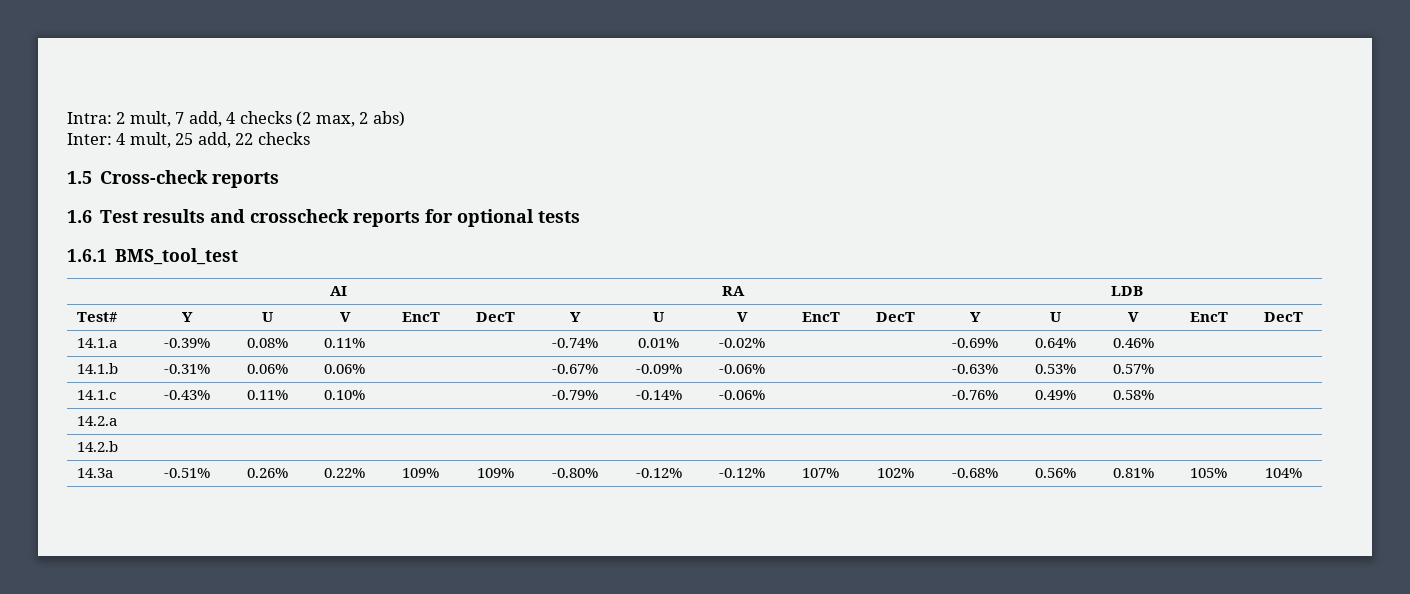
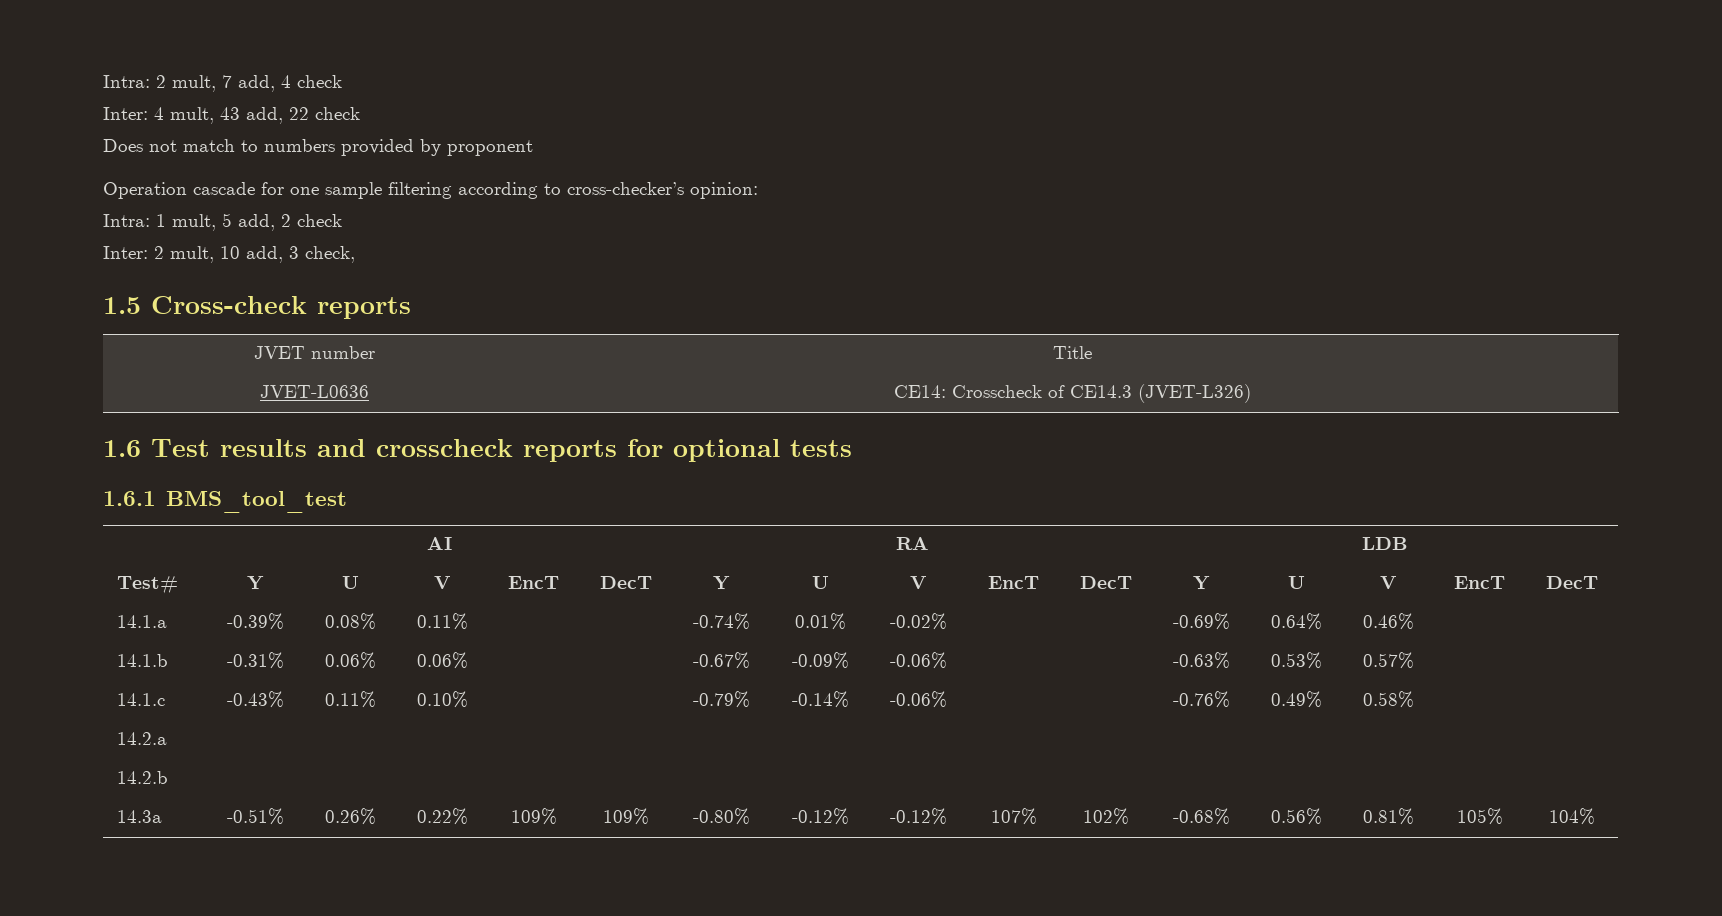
[239,111,405,127] checks (2 max, 2 abs) -> [297,75,342,88] check
[175,133,194,145] 25 -> [220,107,240,120] 43
[257,132,310,145] [67,170,280,188] checks // 1.5 Cross-check reports -> [315,107,360,120] [103,139,533,156] [103,182,758,199] [103,213,342,231] [103,246,355,263] [103,296,411,319] [254,346,375,359] [1052,346,1092,359] [260,385,369,398] [893,384,1251,403] check // Does not match to numbers provided by proponent // Operation cascade for one sample filtering according to cross-checker’s opinion: // Intra: 1 mult, 5 add, 2 check // Inter: 2 mult, 10 add, 3 check, // 1.5 Cross-check reports // JVET number | Title // JVET-L0636 | CE14: Crosscheck of CE14.3 (JVET-L326)

